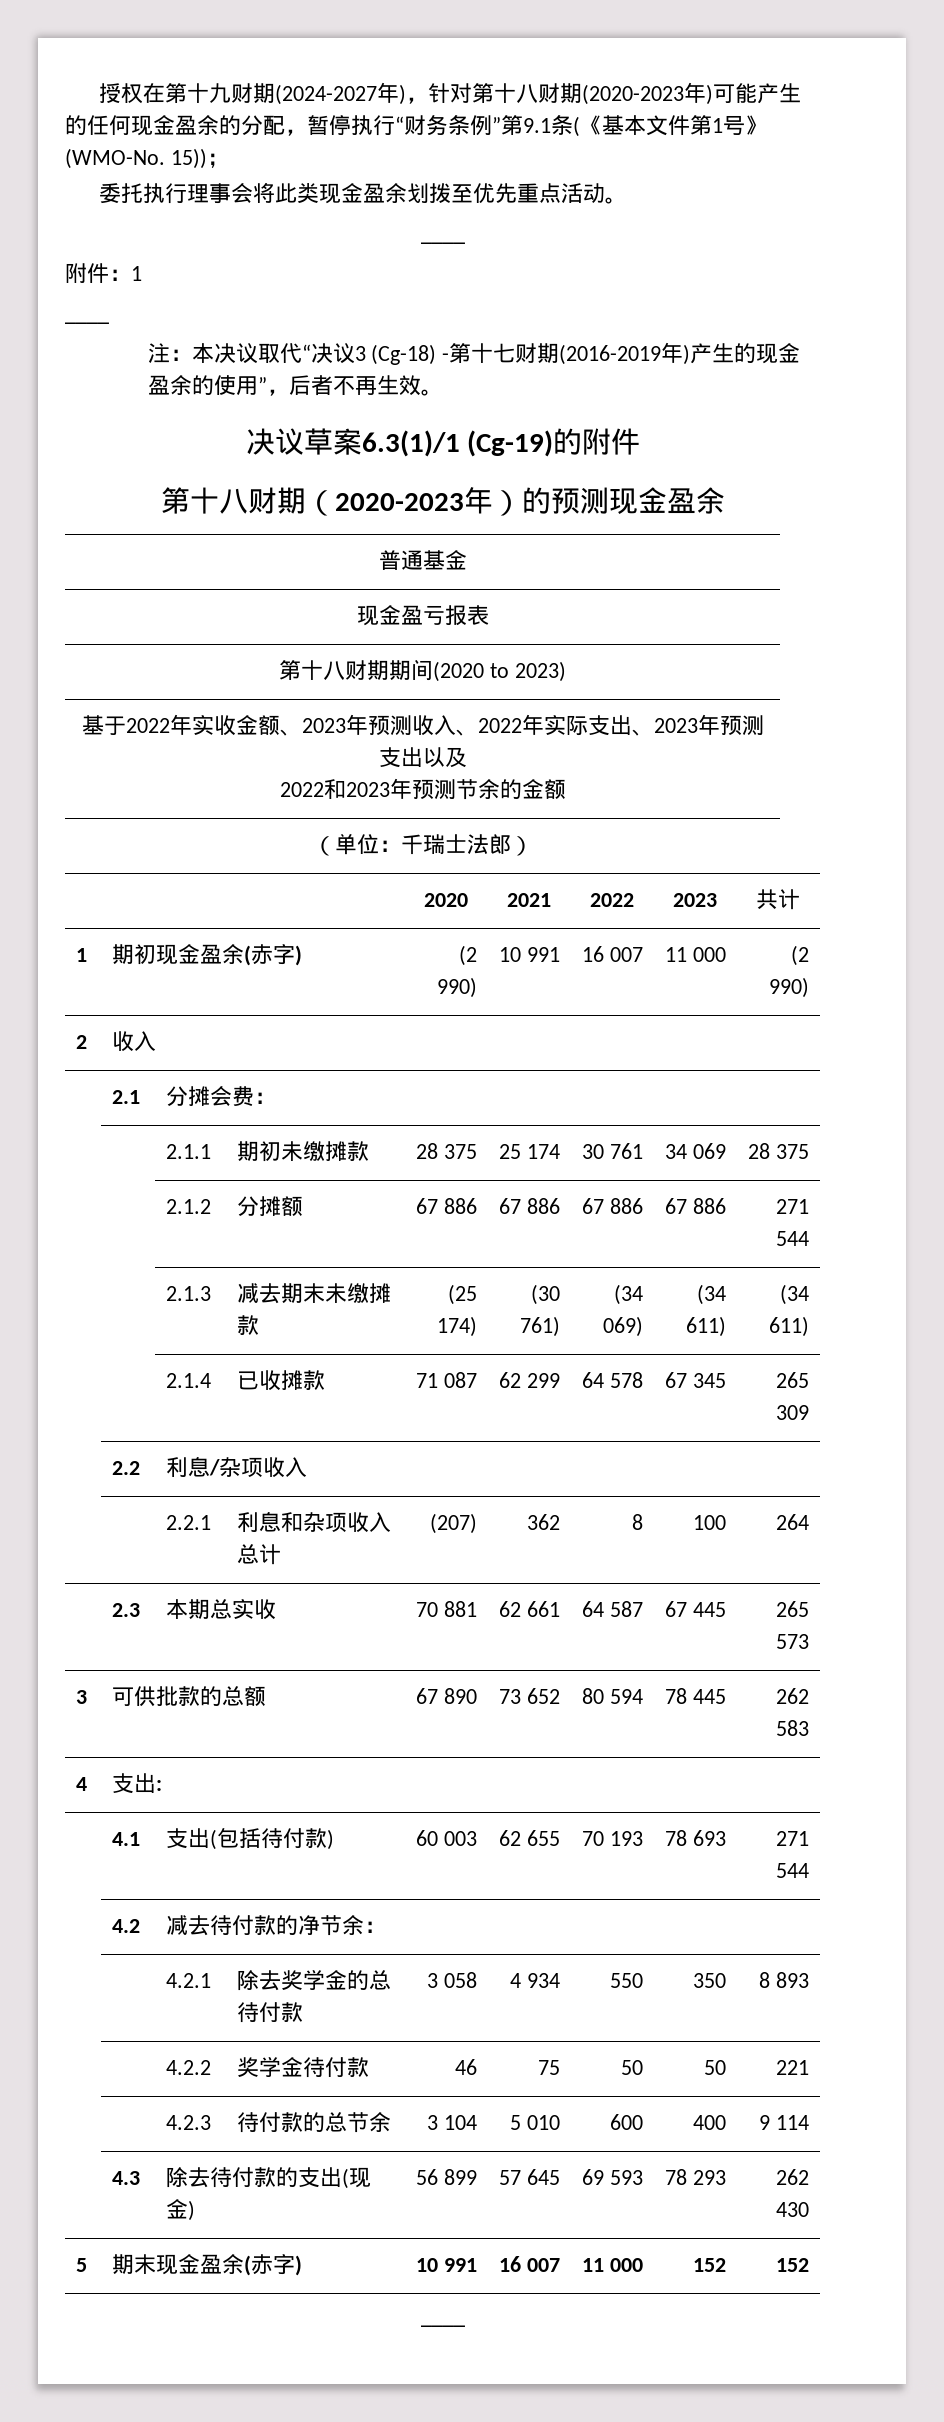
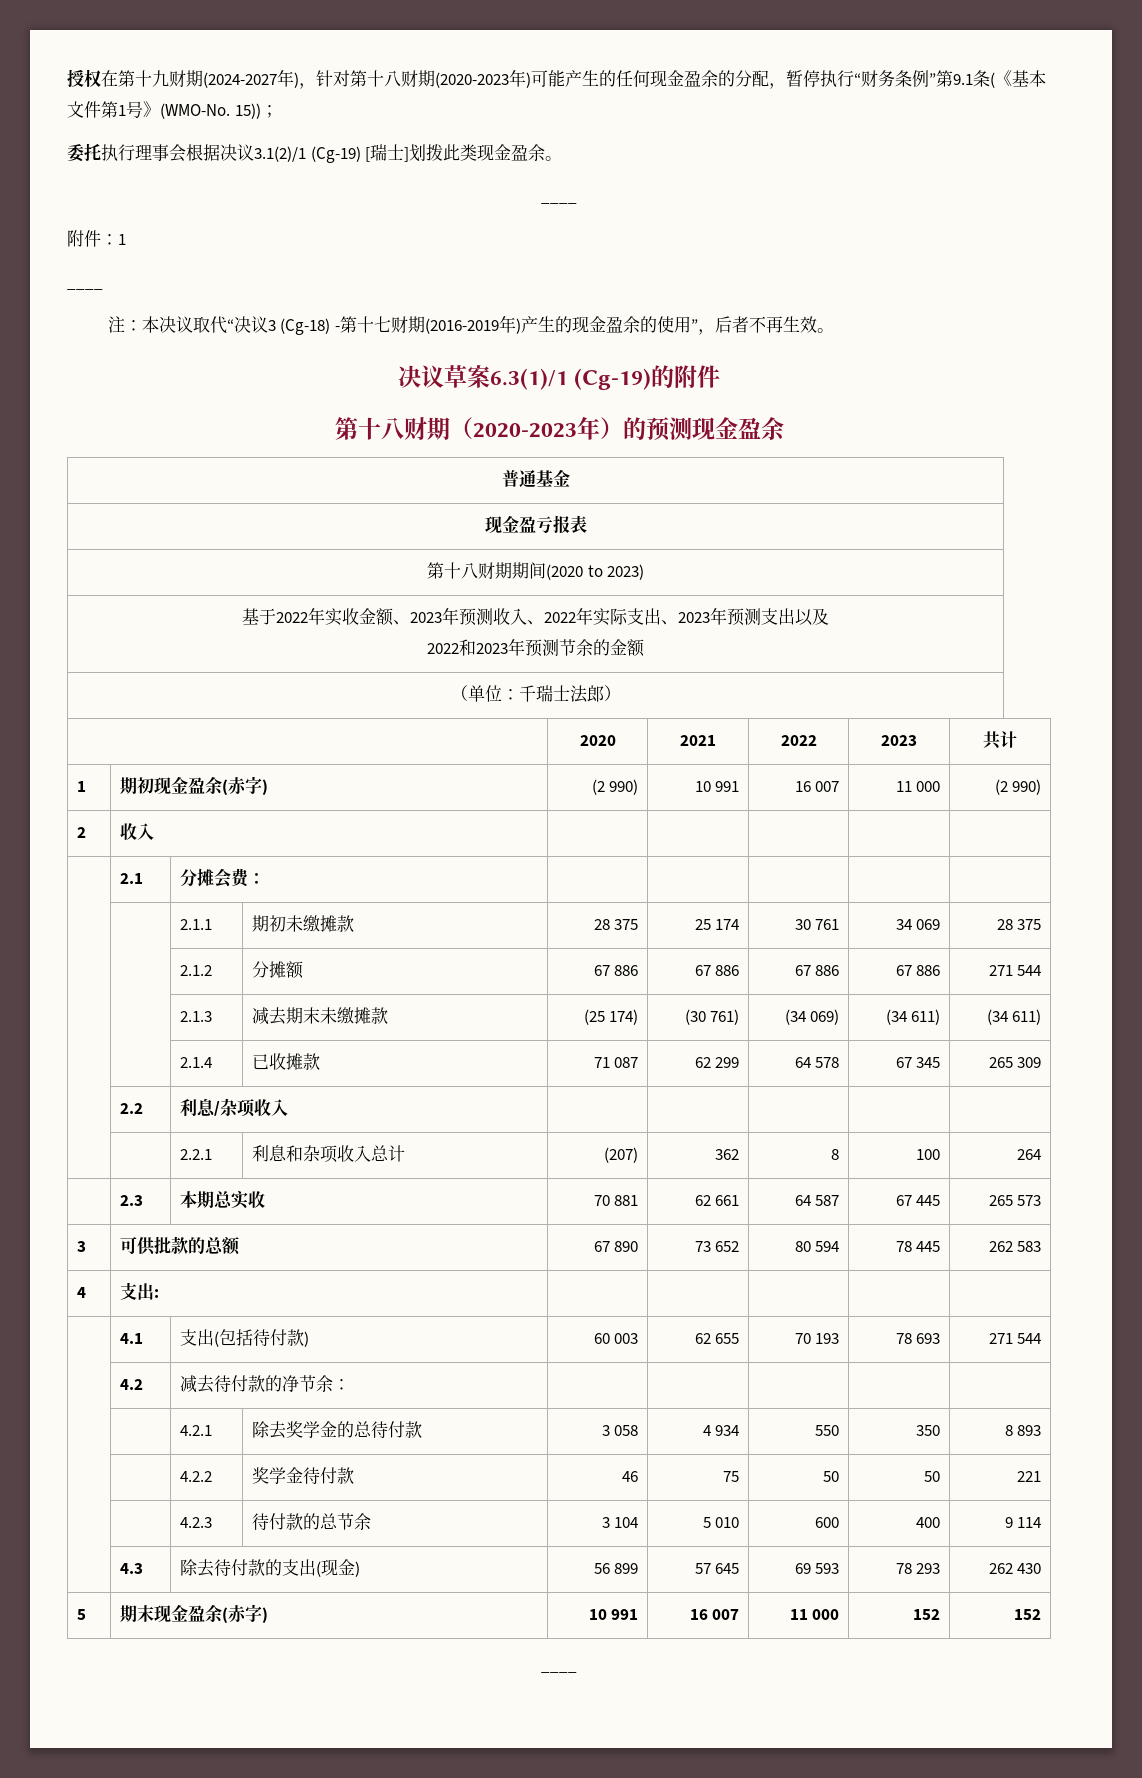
[252,182,605,204] 将此类现金盈余划拨至优先重点活动 -> [186,144,546,163] 根据决议3.1(2)/1 (Cg-19) [瑞士]划拨此类现金盈余

